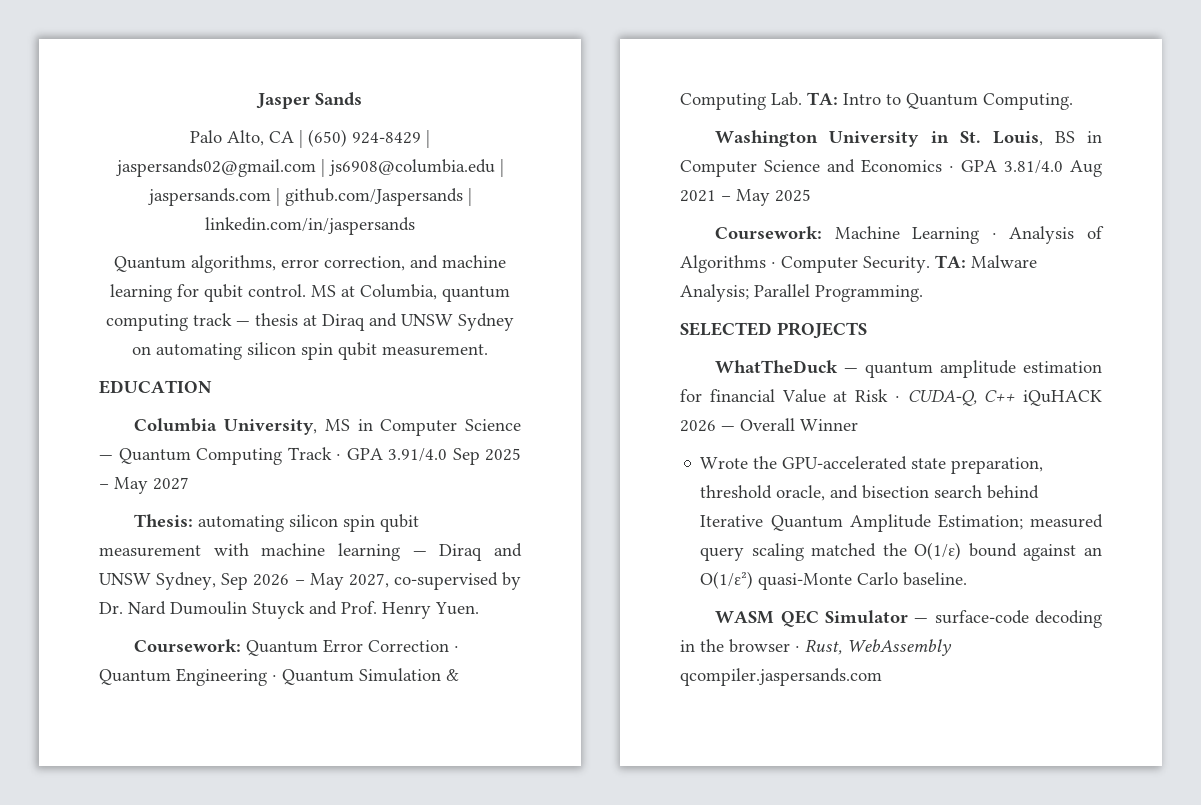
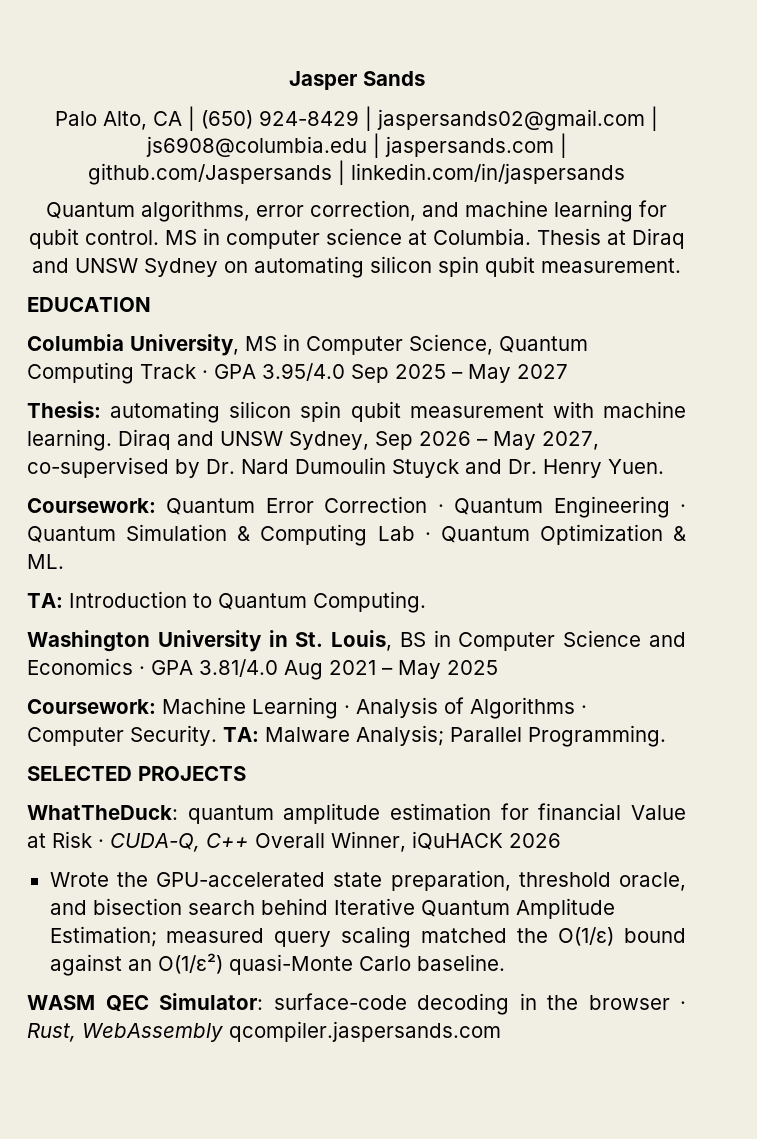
[341,284,510,302] [106,313,298,331] at Columbia, quantum computing track — thesis -> [202,228,601,249] in computer science at Columbia. Thesis
[465,419,521,431] [99,455,113,460] Science — -> [409,334,493,355] Science,
[388,448,447,462] 3.91/4.0 -> [262,363,345,381] 3.95/4.0
[338,543,427,561] learning — -> [27,429,112,451] learning.
[341,601,377,614] Prof. -> [508,459,537,474] Dr.
[771,92,881,106] Lab. TA: Intro -> [377,524,686,545] [27,554,64,569] [27,591,187,608] Lab · Quantum Optimization & ML. // TA: Introduction
[715,360,859,374] WhatTheDuck — -> [27,805,178,820] WhatTheDuck:
(1016, 396) none -> [255,831,406,852] Overall Winner,
[721,418,858,431] — Overall Winner -> (561, 840) none
[824,610,929,624] Simulator — -> [159,993,263,1010] Simulator:

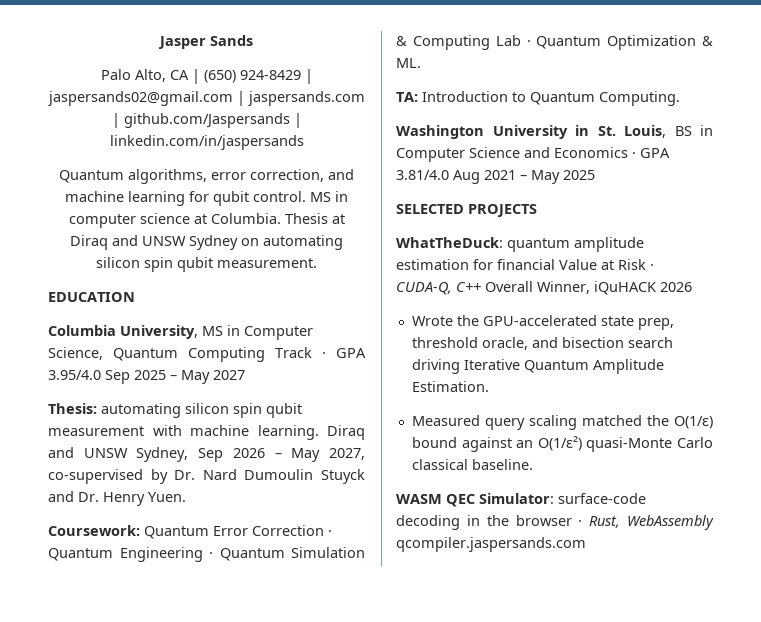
[145,133,380,158] js6908@columbia.edu | -> (245, 98) none
[27,697,587,719] [27,725,666,747] // Coursework: Machine Learning · Analysis of Algorithms · Computer Security. TA: Malware Analysis; Parallel Programming. -> (595, 175) none
[390,870,511,891] preparation, -> [637,318,674,330] prep,
[260,898,328,915] behind -> [411,359,460,374] driving
[49,926,265,947] Estimation; measured -> [411,381,489,392] [411,415,480,426] Estimation. // Measured
(411, 963) none -> [411,459,468,470] classical

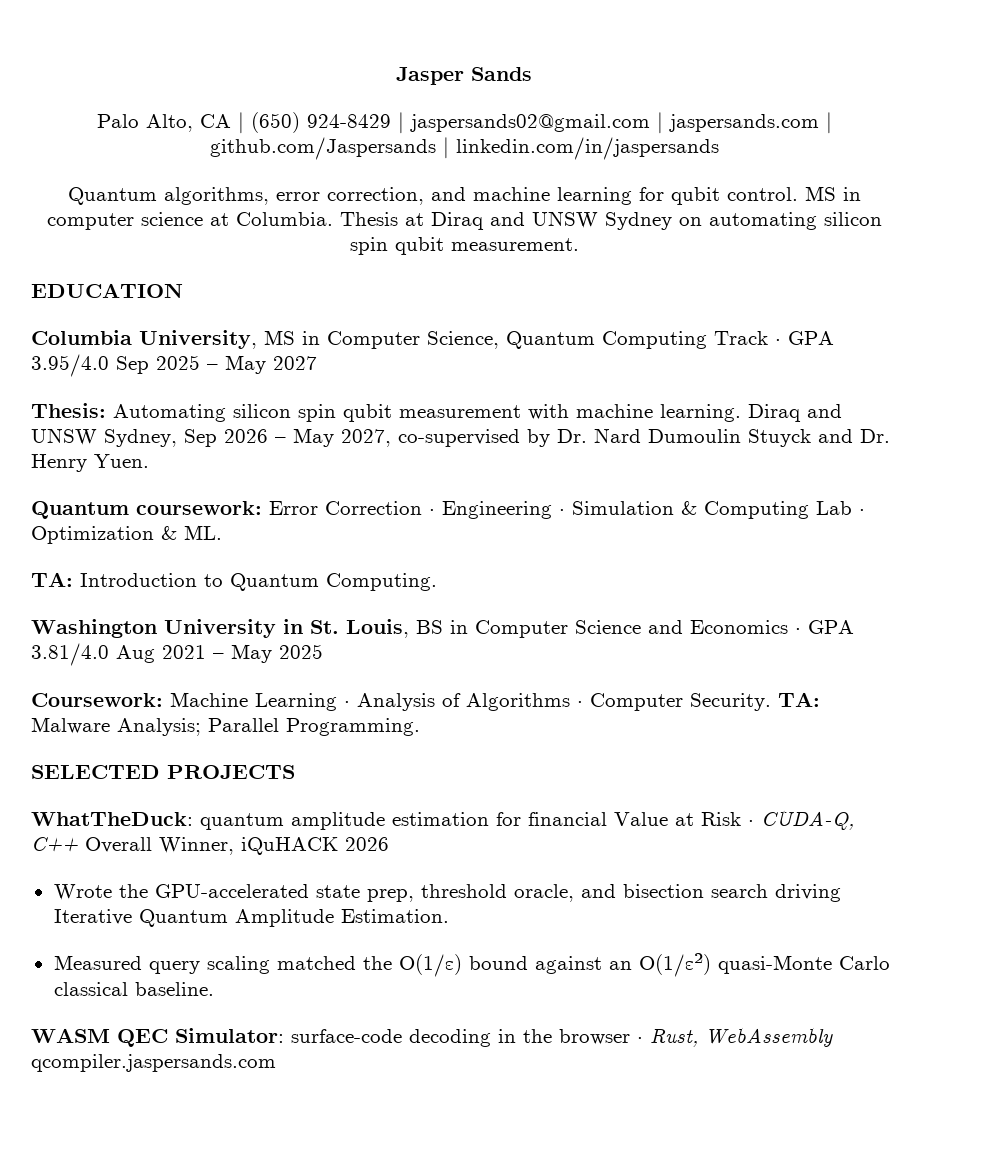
[101,403,181,418] automating -> [113,404,226,422] Automating
[48,525,209,539] Coursework: Quantum -> [31,501,262,519] Quantum coursework:
[48,548,113,561] Quantum -> (435, 512) none
[219,548,285,561] Quantum -> (565, 512) none
[536,36,602,49] Quantum -> (865, 512) none
(595, 175) none -> [31,692,820,711] [31,717,420,736] // Coursework: Machine Learning · Analysis of Algorithms · Computer Security. TA: Malware Analysis; Parallel Programming.

